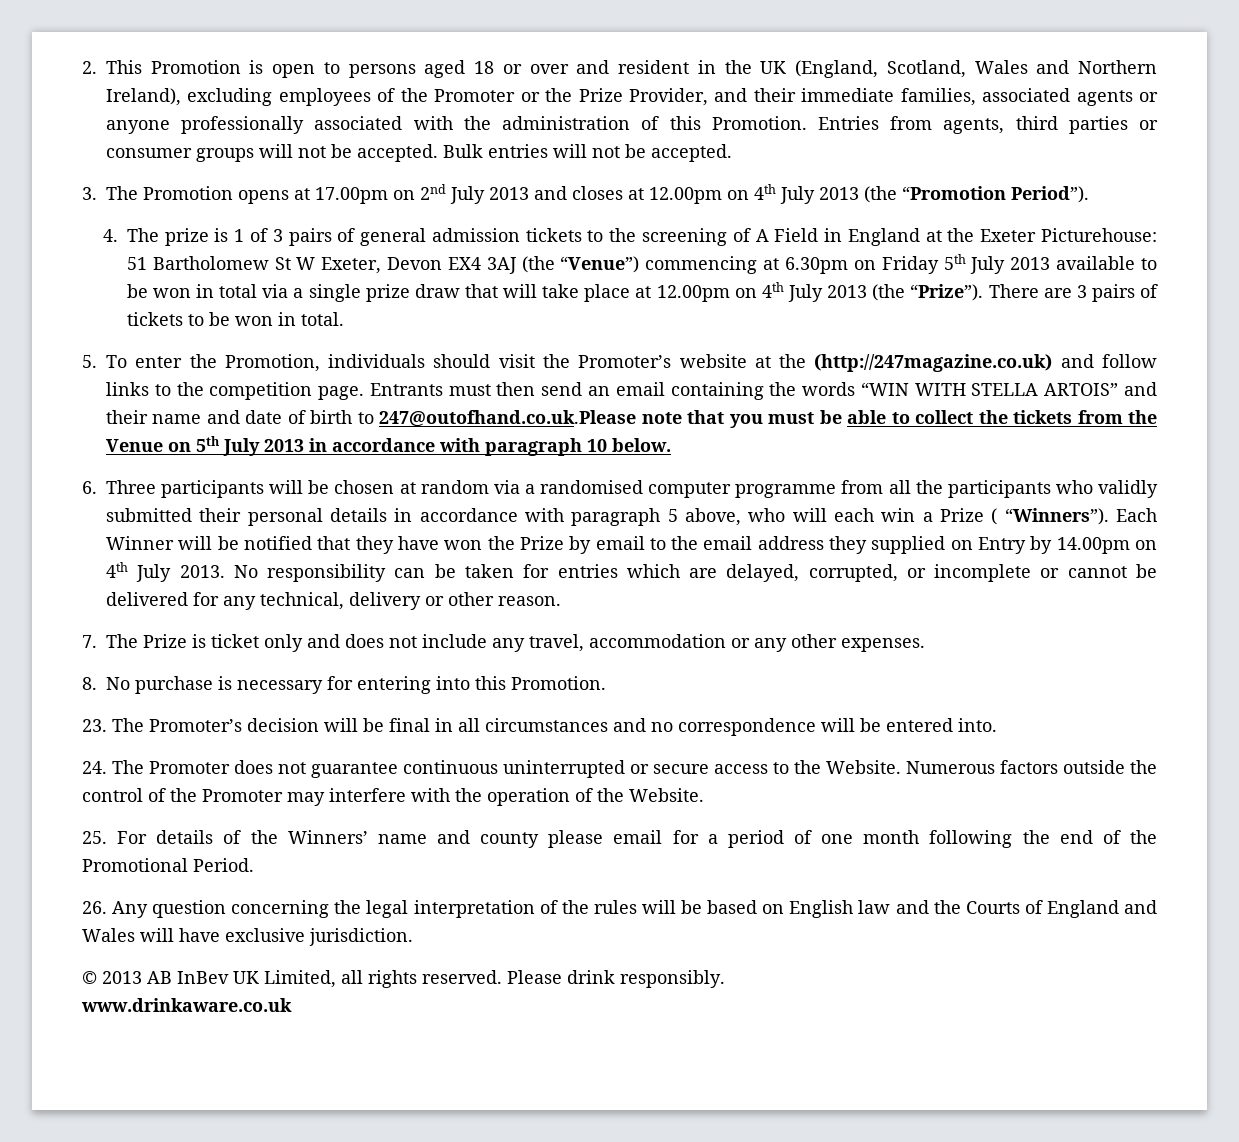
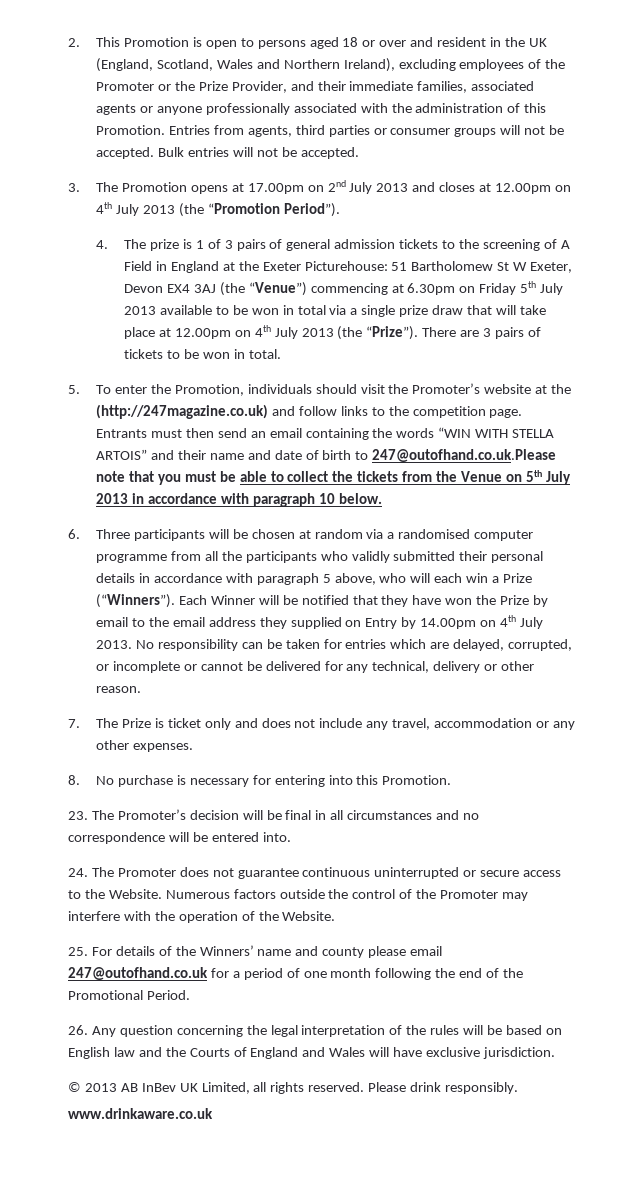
[991,508,1109,525] ( “Winners”). -> [96,594,176,608] (“Winners”).
(663, 837) none -> [68,967,208,980] 247@outofhand.co.uk

